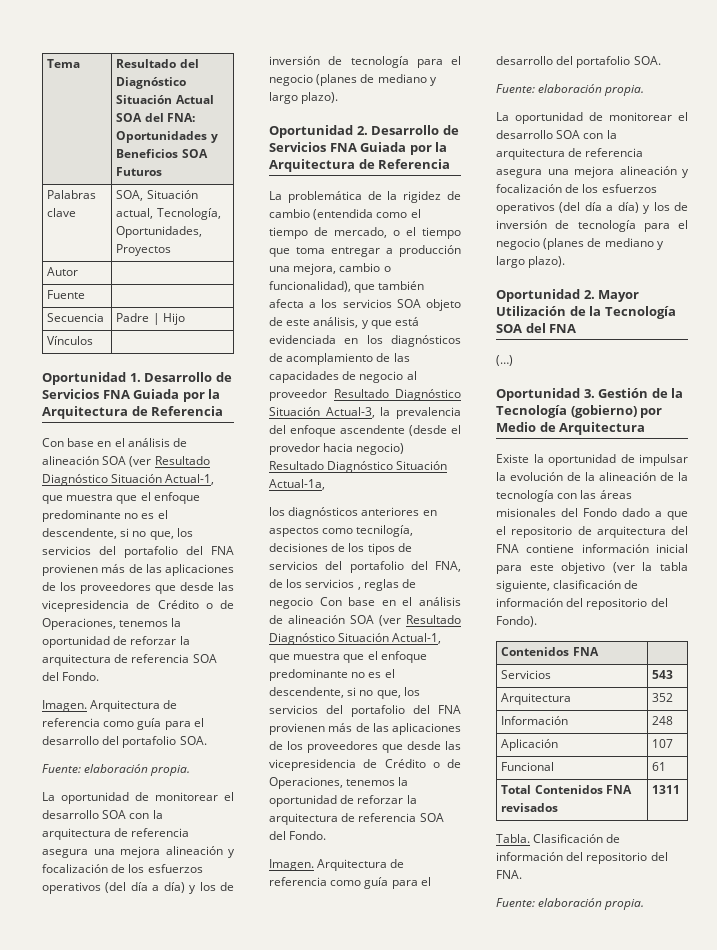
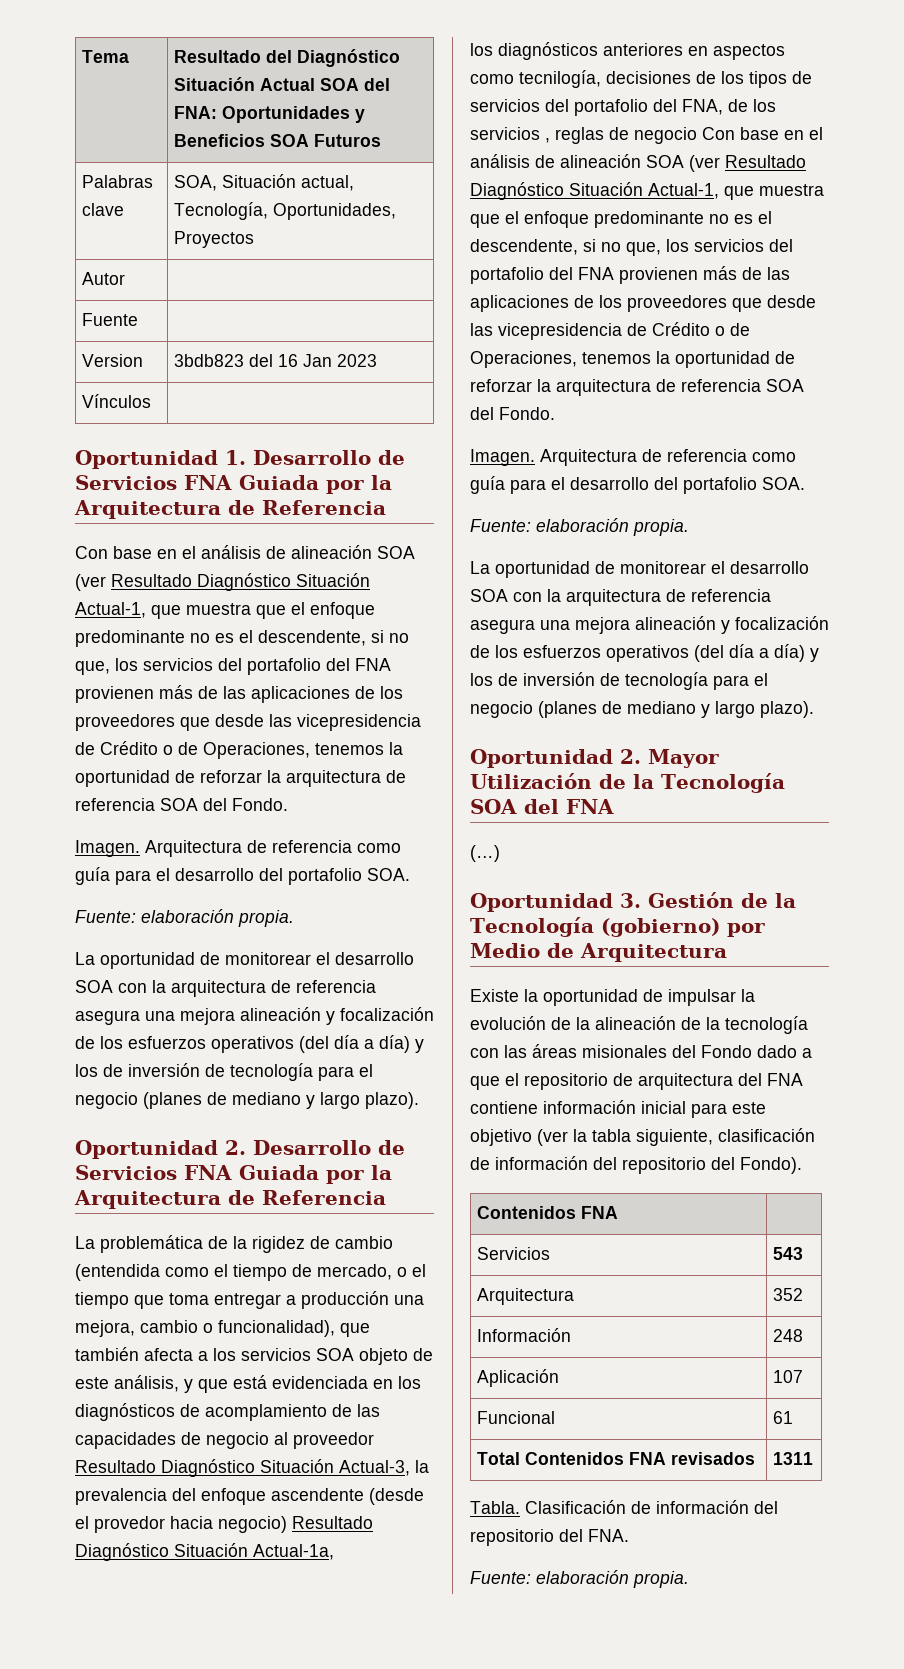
[47,313,105,322] [116,313,185,325] Secuencia | Padre | Hijo -> [82,354,144,367] [174,354,378,367] Version | 3bdb823 del 16 Jan 2023

